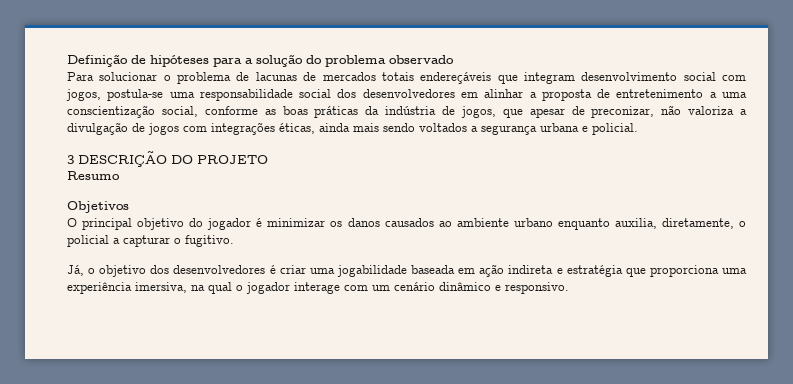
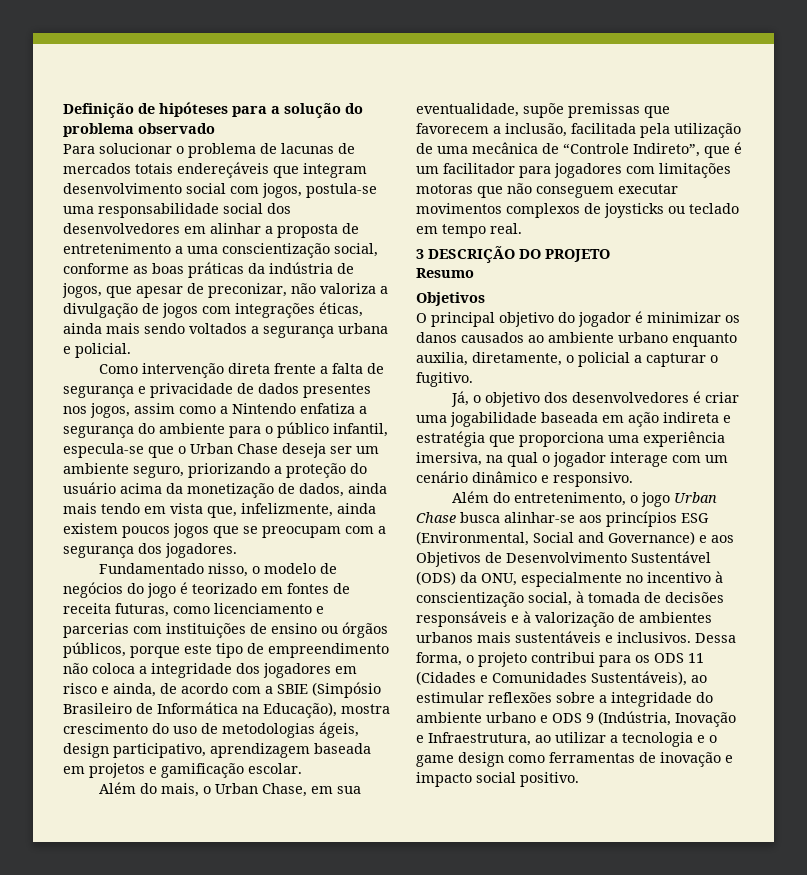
(638, 129) none -> [98,363,384,378] [63,383,371,398] [63,403,367,418] [63,422,388,438] [63,443,379,458] [63,463,367,478] [63,482,387,498] [63,503,376,518] [63,523,386,538] [63,543,237,558] [98,563,337,577] [63,582,350,598] [63,603,324,617] [63,622,388,638] [63,642,389,658] [63,663,357,678] [63,682,381,698] [63,702,390,718] [63,722,359,738] [63,743,371,758] [63,763,302,778] [98,782,361,797] [416,103,670,118] [416,123,741,138] [416,142,742,158] [416,163,731,178] [416,183,678,198] [416,203,739,218] [416,223,522,238] // Como intervenção direta frente a falta de segurança e privacidade de dados presentes nos jogos, assim como a Nintendo enfatiza a segurança do ambiente para o público infantil, especula-se que o Urban Chase deseja ser um ambiente seguro, priorizando a proteção do usuário acima da monetização de dados, ainda mais tendo em vista que, infelizmente, ainda existem poucos jogos que se preocupam com a segurança dos jogadores. // Fundamentado nisso, o modelo de negócios do jogo é teorizado em fontes de receita futuras, como licenciamento e parcerias com instituições de ensino ou órgãos públicos, porque este tipo de empreendimento não coloca a integridade dos jogadores em risco e ainda, de acordo com a SBIE (Simpósio Brasileiro de Informática na Educação), mostra crescimento do uso de metodologias ágeis, design participativo, aprendizagem baseada em projetos e gamificação escolar. // Além do mais, o Urban Chase, em sua eventualidade, supõe premissas que favorecem a inclusão, facilitada pela utilização de uma mecânica de “Controle Indireto”, que é um facilitador para jogadores com limitações motoras que não conseguem executar movimentos complexos de joysticks ou teclado em tempo real.
(569, 288) none -> [451,491,717,507] [416,511,709,527] [416,531,734,546] [416,551,711,567] [416,571,723,587] [416,591,724,607] [416,611,712,627] [416,631,736,643] [416,652,704,667] [416,671,707,686] [416,692,713,707] [416,711,736,727] [416,732,717,747] [416,752,733,767] [416,772,579,787] // Além do entretenimento, o jogo Urban Chase busca alinhar-se aos princípios ESG (Environmental, Social and Governance) e aos Objetivos de Desenvolvimento Sustentável (ODS) da ONU, especialmente no incentivo à conscientização social, à tomada de decisões responsáveis e à valorização de ambientes urbanos mais sustentáveis e inclusivos. Dessa forma, o projeto contribui para os ODS 11 (Cidades e Comunidades Sustentáveis), ao estimular reflexões sobre a integridade do ambiente urbano e ODS 9 (Indústria, Inovação e Infraestrutura, ao utilizar a tecnologia e o game design como ferramentas de inovação e impacto social positivo.

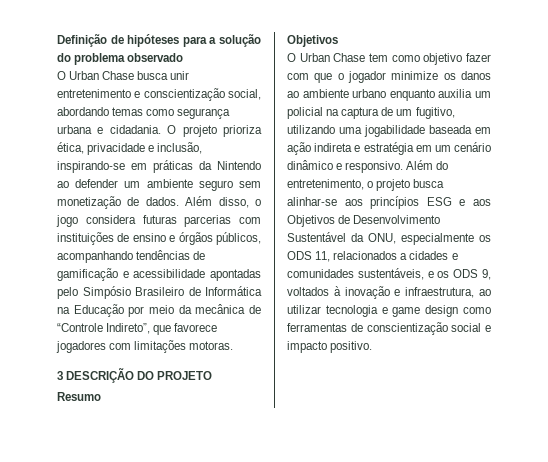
[63,143,355,158] [63,162,367,178] [63,183,377,198] [63,203,291,218] [63,223,359,238] [63,243,378,258] [63,262,354,278] [62,283,388,298] [63,302,363,318] [63,323,388,338] [63,343,131,358] [98,363,384,378] [63,383,371,398] [63,403,367,418] [63,422,388,438] [63,443,379,458] [63,463,367,478] [63,482,387,498] [63,503,376,518] [63,523,386,538] [63,543,237,558] [98,563,337,577] [63,582,350,598] [63,603,324,617] Para solucionar o problema de lacunas de mercados totais endereçáveis que integram desenvolvimento social com jogos, postula-se uma responsabilidade social dos desenvolvedores em alinhar a proposta de entretenimento a uma conscientização social, conforme as boas práticas da indústria de jogos, que apesar de preconizar, não valoriza a divulgação de jogos com integrações éticas, ainda mais sendo voltados a segurança urbana e policial. // Como intervenção direta frente a falta de segurança e privacidade de dados presentes nos jogos, assim como a Nintendo enfatiza a segurança do ambiente para o público infantil, especula-se que o Urban Chase deseja ser um ambiente seguro, priorizando a proteção do usuário acima da monetização de dados, ainda mais tendo em vista que, infelizmente, ainda existem poucos jogos que se preocupam com a segurança dos jogadores. // Fundamentado nisso, o modelo de negócios do jogo é teorizado em fontes de receita futuras, como licenciamento e -> [57,71,190,80] [57,88,261,101] [57,107,231,119] [57,125,262,137] [57,142,203,155] [57,160,261,173] [57,179,261,191] [57,196,261,209] [56,215,177,227] O Urban Chase busca unir entretenimento e conscientização social, abordando temas como segurança urbana e cidadania. O projeto prioriza ética, privacidade e inclusão, inspirando-se em práticas da Nintendo ao defender um ambiente seguro sem monetização de dados. Além disso, o jogo considera futuras
[321,626,338,634] ou -> [169,235,176,242] e
[130,643,389,658] [63,663,357,678] [63,682,381,698] [63,702,390,718] [63,722,359,738] [63,743,371,758] [63,763,302,778] [98,782,361,797] [416,103,670,118] [416,123,741,138] [416,143,468,154] porque este tipo de empreendimento não coloca a integridade dos jogadores em risco e ainda, de acordo com a SBIE (Simpósio Brasileiro de Informática na Educação), mostra crescimento do uso de metodologias ágeis, design participativo, aprendizagem baseada em projetos e gamificação escolar. // Além do mais, o Urban Chase, em sua eventualidade, supõe premissas que favorecem a inclusão, facilitada pela utilização de uma -> [57,250,206,263] [57,268,261,281] [57,286,262,299] [57,304,192,317] acompanhando tendências de gamificação e acessibilidade apontadas pelo Simpósio Brasileiro de Informática na Educação por meio da
[734,142,742,154] [416,163,731,178] [416,183,678,198] [416,203,739,218] [416,223,522,238] é um facilitador para jogadores com limitações motoras que não conseguem executar movimentos complexos de joysticks ou teclado em tempo real. -> [174,323,218,332] [56,340,234,353] favorece jogadores com limitações motoras.
[431,311,721,327] principal objetivo do jogador é minimizar -> [299,53,491,65] [287,71,439,83] Urban Chase tem como objetivo fazer com que o jogador minimize
[461,332,524,343] causados -> (491, 75) none
[416,352,718,367] [416,372,473,387] [450,391,739,407] auxilia, diretamente, o policial a capturar o fugitivo. // Já, o objetivo dos desenvolvedores é criar -> [438,89,491,98] [287,107,455,119] [287,125,335,134] auxilia um policial na captura de um fugitivo, utilizando
[489,431,725,447] [416,452,701,467] que proporciona uma experiência imersiva, na qual o jogador interage com -> [415,145,432,152] em
(633, 479) // -> (404, 167) none
[640,492,717,507] [416,512,456,523] jogo Urban Chase -> [376,179,411,191] projeto
[416,531,695,546] (Environmental, Social and Governance) -> (452, 201) none
[416,571,456,585] (ODS) -> (346, 237) none
[626,571,723,583] [416,591,724,607] [416,611,712,627] [416,631,736,643] [416,652,704,667] [416,671,707,686] [416,692,713,707] [416,711,736,727] [416,732,531,746] no incentivo à conscientização social, à tomada de decisões responsáveis e à valorização de ambientes urbanos mais sustentáveis e inclusivos. Dessa forma, o projeto contribui para os ODS 11 (Cidades e Comunidades Sustentáveis), ao estimular reflexões sobre a integridade do ambiente urbano e ODS 9 (Indústria, Inovação e Infraestrutura, -> [479,235,491,242] [287,251,458,262] [287,268,492,280] [287,286,475,299] os ODS 11, relacionados a cidades e comunidades sustentáveis, e os ODS 9, voltados à inovação e infraestrutura,
[610,735,618,743] a -> (321, 309) none
[709,735,717,743] o -> (388, 310) none
[660,752,721,767] inovação -> [366,322,482,335] conscientização social
[476,772,516,783] social -> (327, 347) none

